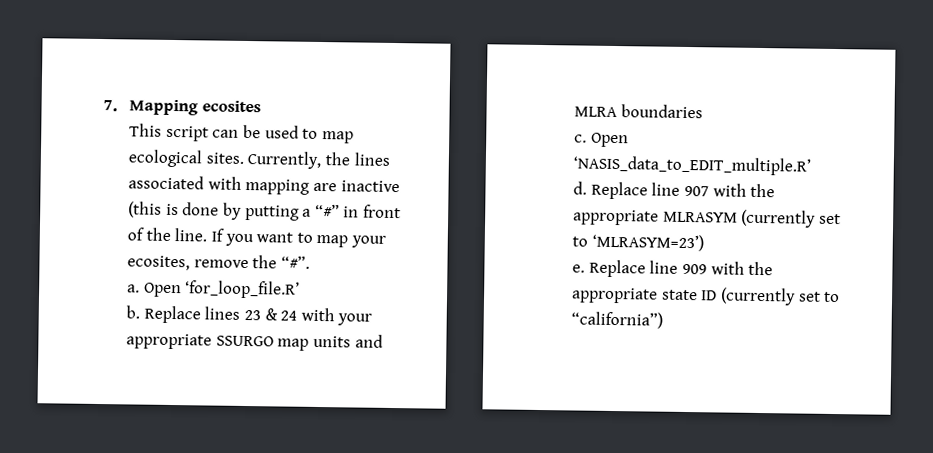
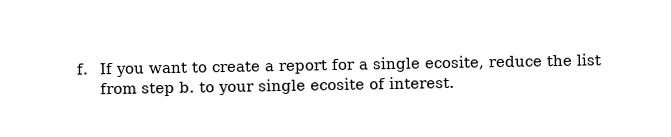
[102,99,261,116] [129,123,354,144] [128,149,390,170] [128,175,400,195] [128,201,402,221] [127,227,387,248] [127,255,311,271] [127,280,301,299] [126,305,373,326] [126,333,383,351] [574,104,703,119] [574,132,629,148] [573,155,812,176] [573,181,776,200] [573,209,842,228] [572,233,704,252] [572,259,774,278] [571,287,841,306] [571,311,664,329] 7. Mapping ecosites // This script can be used to map ecological sites. Currently, the lines associated with mapping are inactive (this is done by putting a “#” in front of the line. If you want to map your ecosites, remove the “#”. // a. Open ‘for_loop_file.R’ // b. Replace lines 23 & 24 with your appropriate SSURGO map units and MLRA boundaries // c. Open ‘NASIS_data_to_EDIT_multiple.R’ // d. Replace line 907 with the appropriate MLRASYM (currently set to ‘MLRASYM=23’) // e. Replace line 909 with the appropriate state ID (currently set to “california”) -> [76,53,601,77] [99,75,455,97] f. If you want to create a report for a single ecosite, reduce the list from step b. to your single ecosite of interest.

